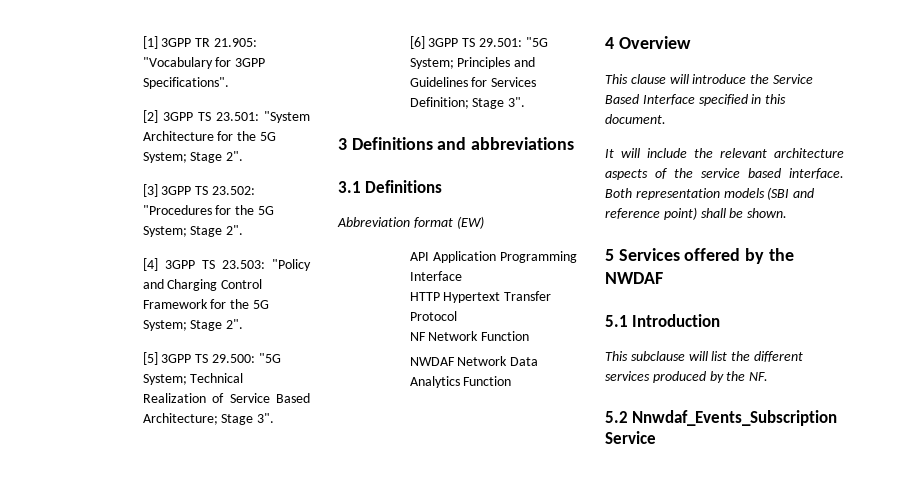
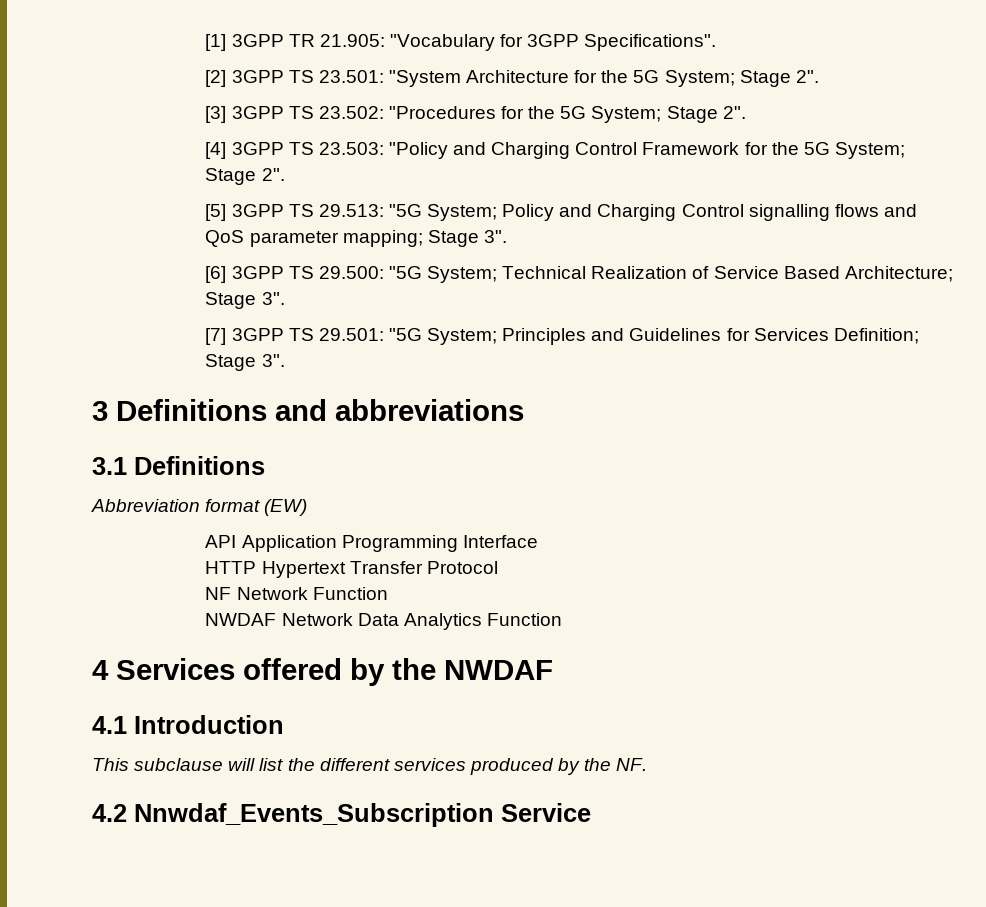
(209, 358) none -> [318,204,918,221] [205,230,507,247] [205,266,314,283] 29.513: "5G System; Policy and Charging Control signalling flows and QoS parameter mapping; Stage 3". // [6] 3GPP TS
[409,36,425,49] [6] -> [205,328,227,345] [7]
[618,36,691,49] [605,74,813,84] [605,94,787,106] [605,114,666,124] [605,148,844,158] [605,168,844,180] [605,187,815,200] [605,207,788,220] [605,249,614,261] Overview // This clause will introduce the Service Based Interface specified in this document. // It will include the relevant architecture aspects of the service based interface. Both representation models (SBI and reference point) shall be shown. // 5 -> (109, 670) none
[605,315,628,327] 5.1 -> [92,716,127,734] 4.1
[605,411,628,423] 5.2 -> [92,804,127,822] 4.2

